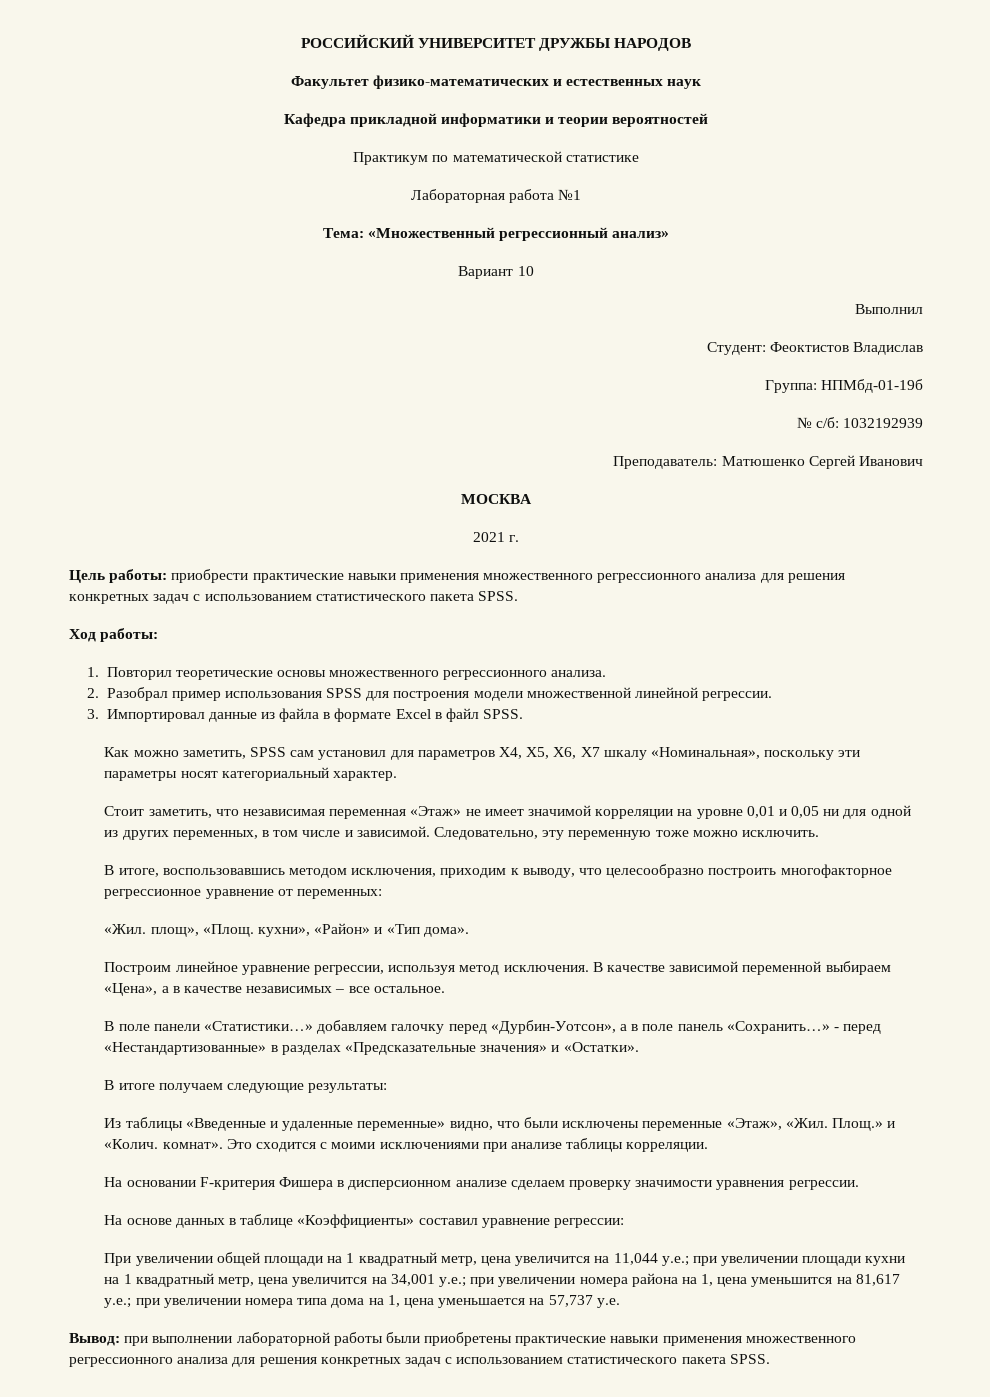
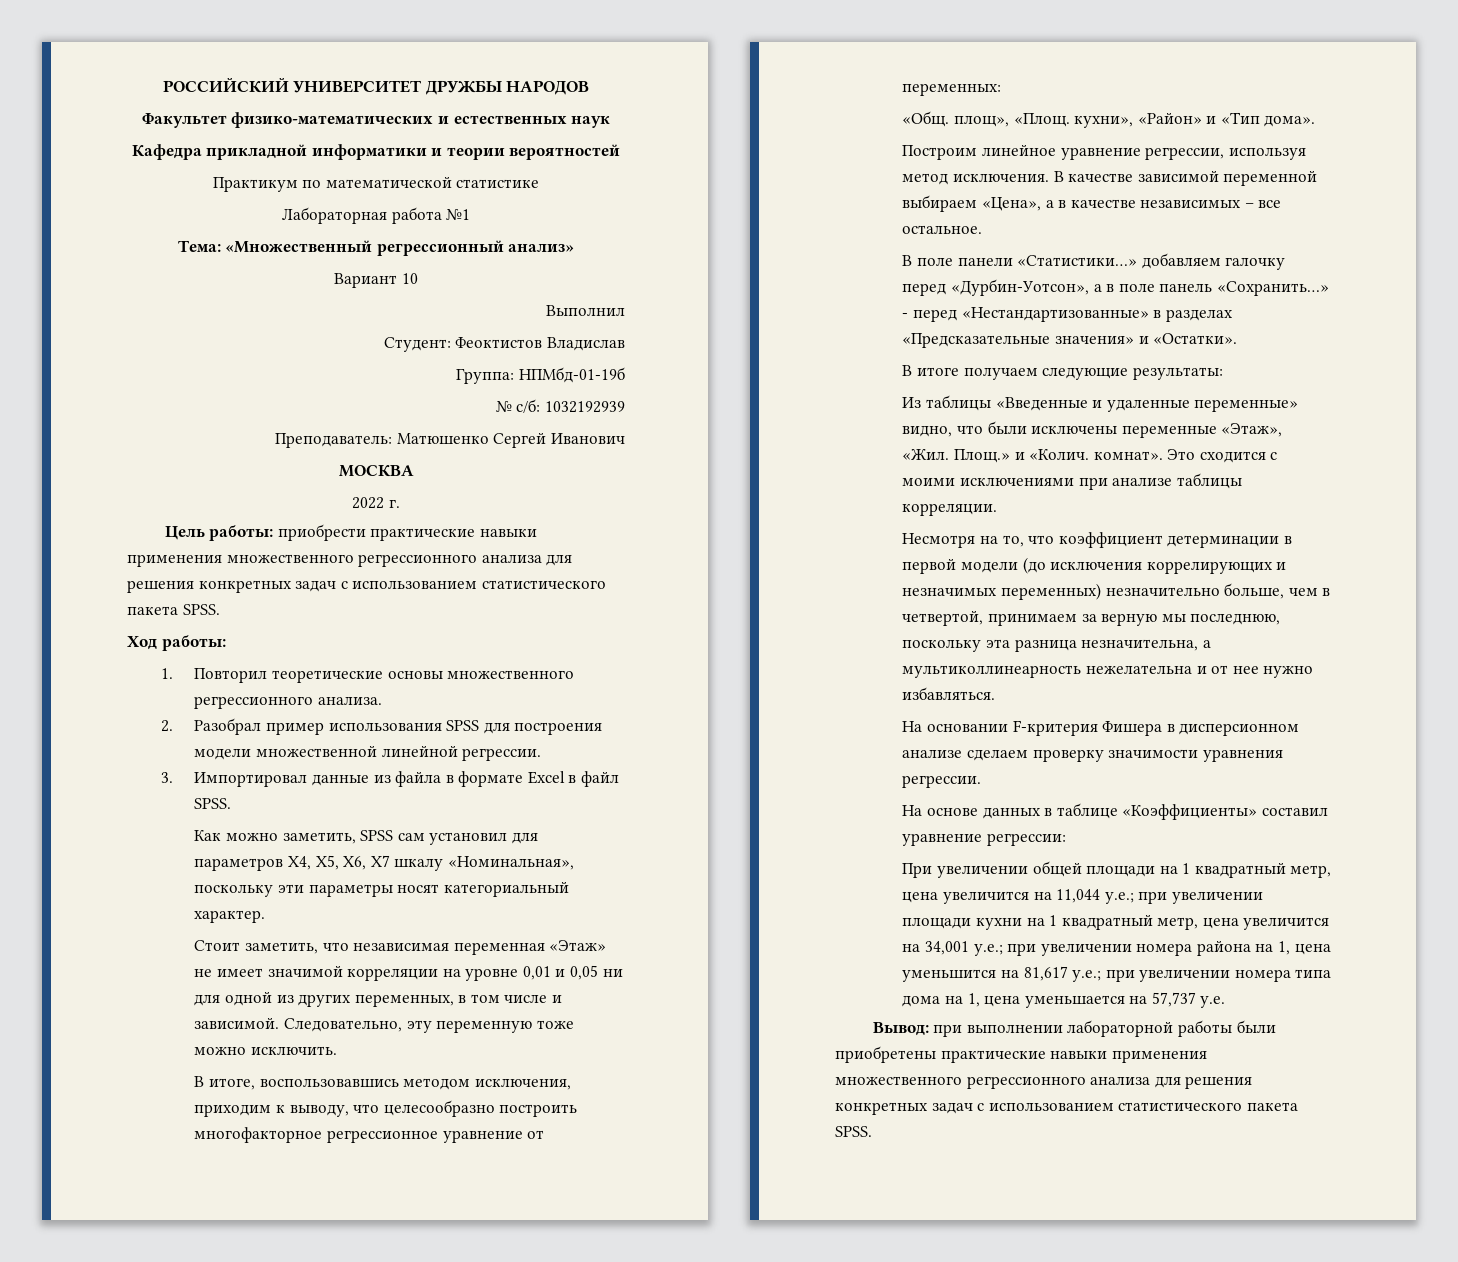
[472,532,505,542] 2021 -> [352,497,385,509] 2022
[104,924,147,934] «Жил. -> [902,111,950,127] «Общ.
(709, 1147) none -> [902,532,1292,548] [902,557,1287,574] [902,583,1331,600] [902,610,1281,626] [902,639,1211,652] [902,665,1314,678] [902,687,996,700] // Несмотря на то, что коэффициент детерминации в первой модели (до исключения коррелирующих и незначимых переменных) незначительно больше, чем в четвертой, принимаем за верную мы последнюю, поскольку эта разница незначительна, а мультиколлинеарность нежелательна и от нее нужно избавляться.

